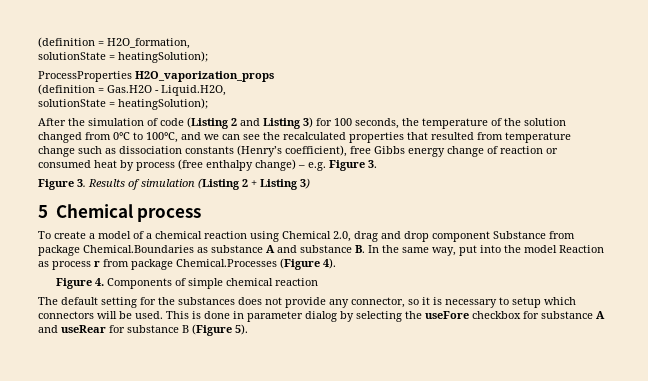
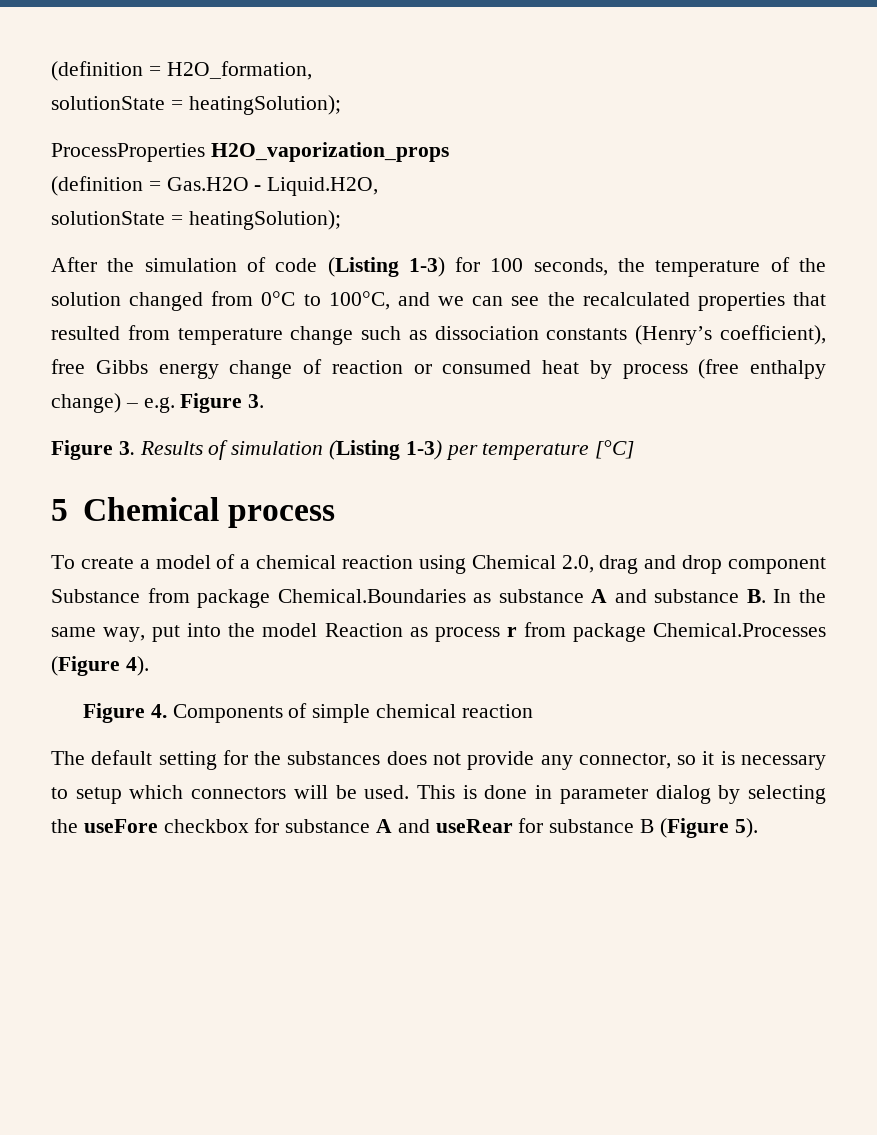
[231,117,313,129] 2 and Listing 3) -> [408,257,445,277] 1-3)
[242,178,310,190] 2 + Listing 3) -> [405,440,635,460] 1-3) per temperature [°C]

